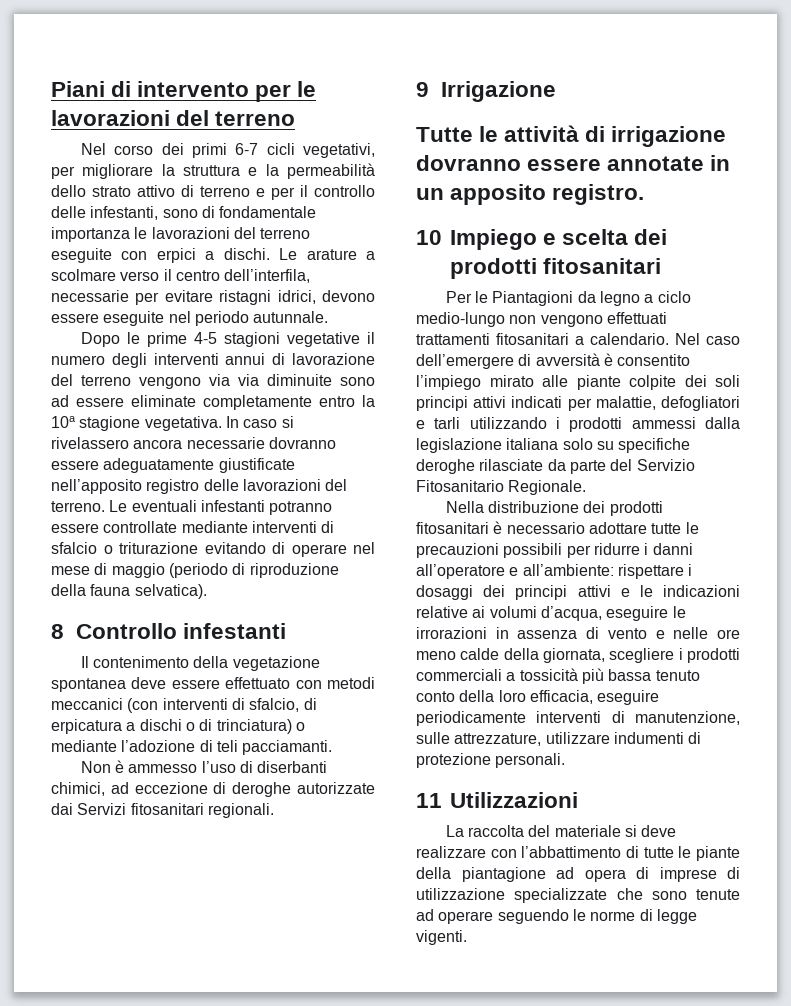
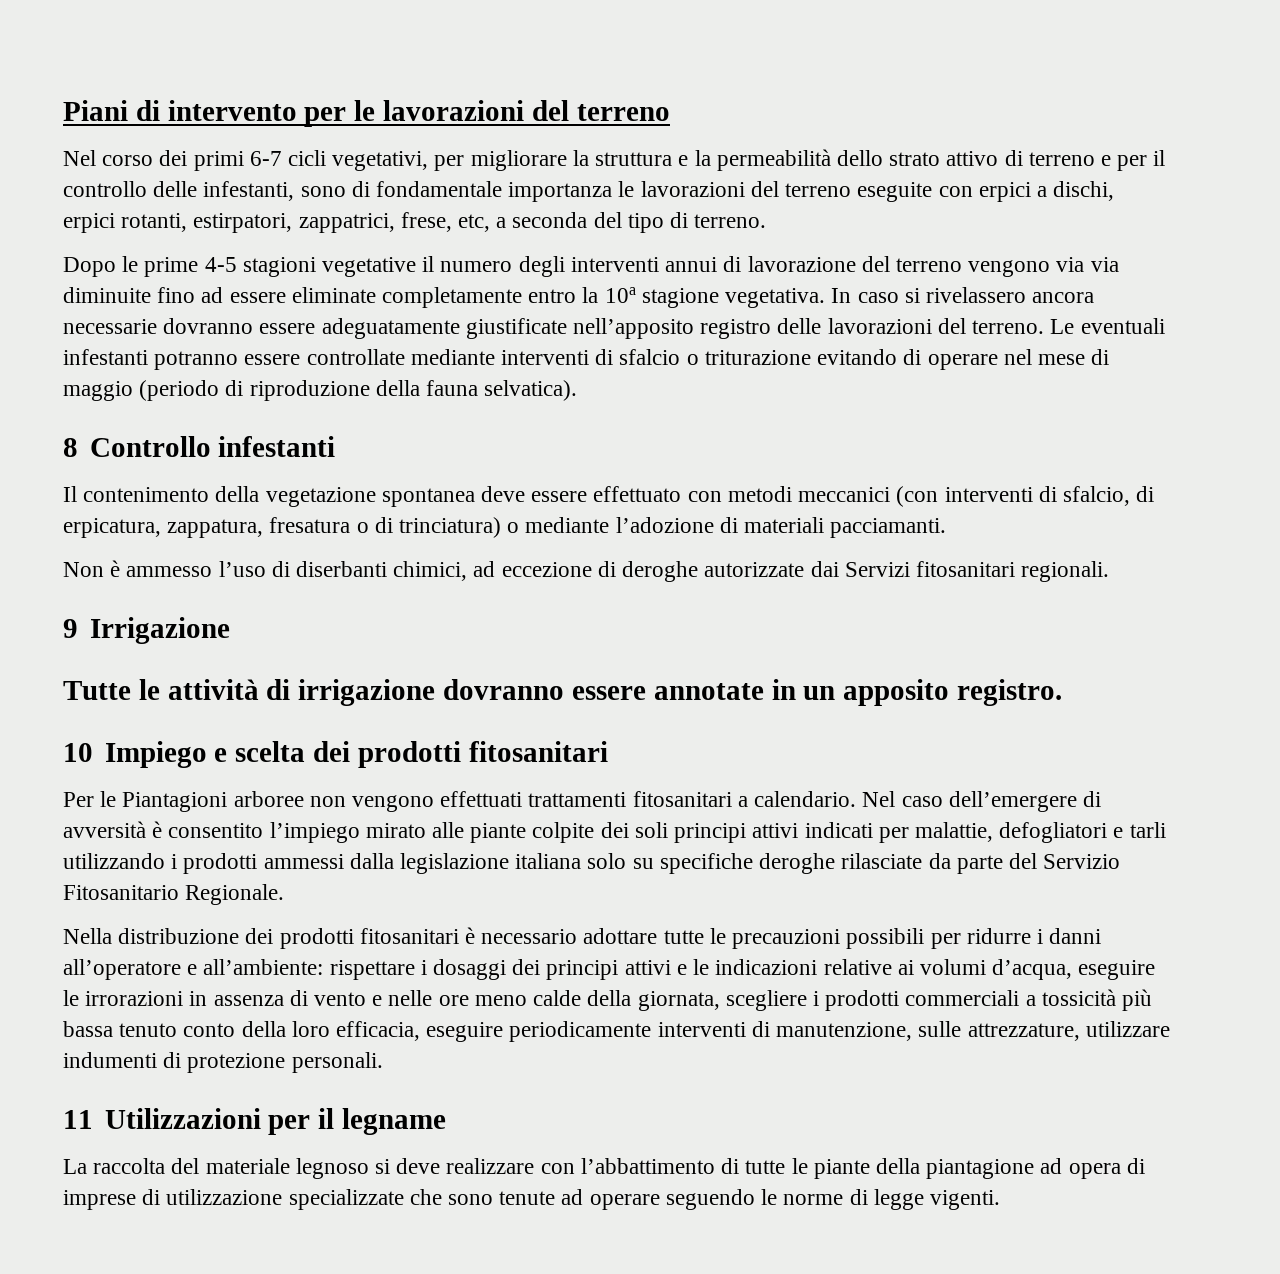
[223,248,375,260] [51,269,311,283] [51,290,375,305] [51,311,329,326] dischi. Le arature a scolmare verso il centro dell’interfila, necessarie per evitare ristagni idrici, devono essere eseguite nel periodo autunnale. -> [1053,181,1115,201] [63,212,767,233] dischi, erpici rotanti, estirpatori, zappatrici, frese, etc, a seconda del tipo di terreno.
[340,377,375,386] sono -> [157,287,196,303] fino
[51,719,182,734] erpicatura a dischi -> [63,517,351,538] erpicatura, zappatura, fresatura
[216,740,238,752] teli -> [744,517,825,533] materiali
[577,291,691,306] [416,312,505,327] da legno a ciclo medio-lungo -> [233,791,304,807] arboree
(578, 800) none -> [268,1108,446,1135] per il legname
(621, 831) none -> [295,1158,369,1179] legnoso

